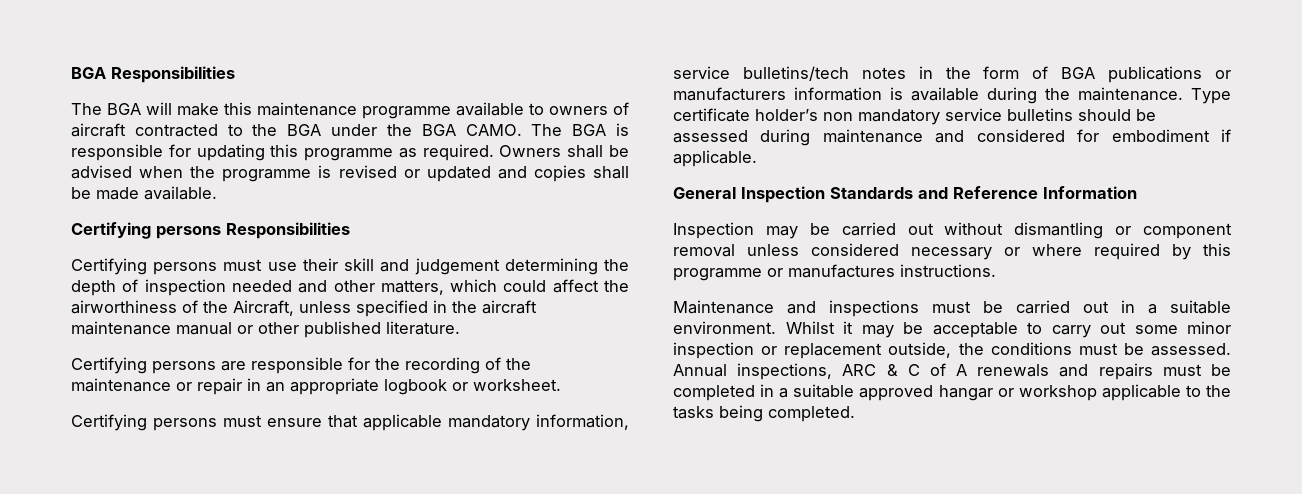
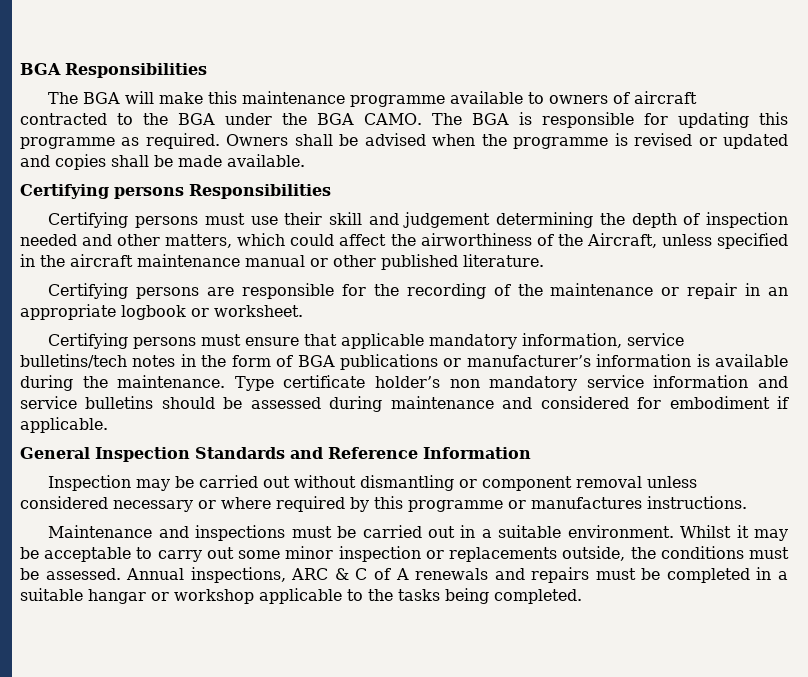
[673,87,786,101] manufacturers -> [466,355,591,367] manufacturer’s
(1002, 114) none -> [653,375,789,388] [20,396,77,409] information and service
[784,343,883,359] replacement -> [449,547,558,562] replacements
[859,385,934,401] approved -> (83, 594) none

